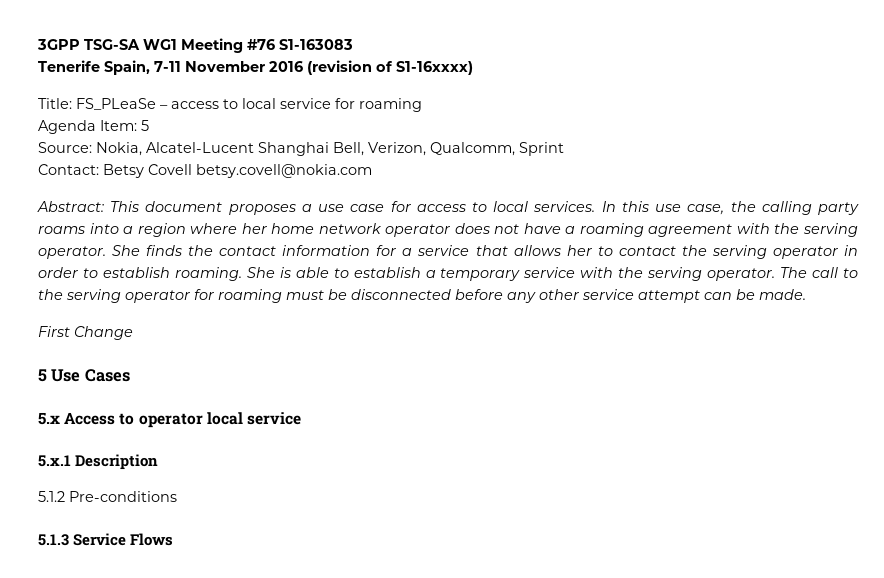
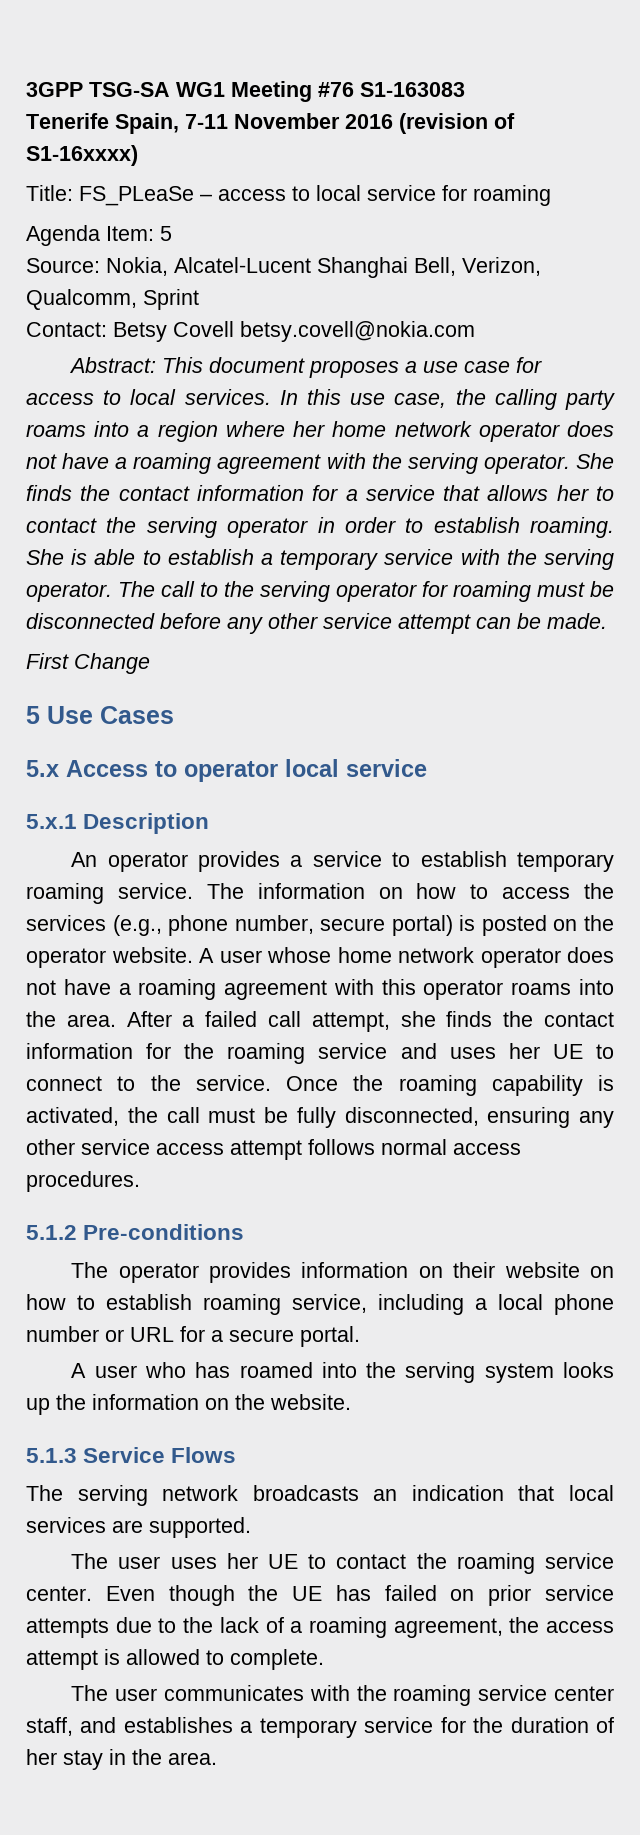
[38,491,177,502] [38,533,174,546] 5.1.2 Pre-conditions // 5.1.3 Service Flows -> [71,851,614,872] [26,883,614,904] [26,915,614,936] [26,947,614,968] [26,979,614,1000] [26,1011,614,1032] [26,1043,614,1064] [26,1075,614,1096] [26,1107,614,1128] [26,1139,521,1160] [26,1171,140,1192] [26,1224,245,1240] [71,1262,614,1283] [26,1294,614,1315] [26,1326,360,1347] [71,1362,615,1383] [26,1394,351,1415] [26,1447,237,1463] [26,1485,614,1506] [26,1517,251,1538] [71,1553,614,1574] [26,1585,614,1606] [26,1617,614,1638] [26,1649,324,1670] [71,1685,614,1706] [26,1717,615,1738] [26,1749,217,1770] An operator provides a service to establish temporary roaming service. The information on how to access the services (e.g., phone number, secure portal) is posted on the operator website. A user whose home network operator does not have a roaming agreement with this operator roams into the area. After a failed call attempt, she finds the contact information for the roaming service and uses her UE to connect to the service. Once the roaming capability is activated, the call must be fully disconnected, ensuring any other service access attempt follows normal access procedures. // 5.1.2 Pre-conditions // The operator provides information on their website on how to establish roaming service, including a local phone number or URL for a secure portal. // A user who has roamed into the serving system looks up the information on the website. // 5.1.3 Service Flows // The serving network broadcasts an indication that local services are supported. // The user uses her UE to contact the roaming service center. Even though the UE has failed on prior service attempts due to the lack of a roaming agreement, the access attempt is allowed to complete. // The user communicates with the roaming service center staff, and establishes a temporary service for the duration of her stay in the area.

